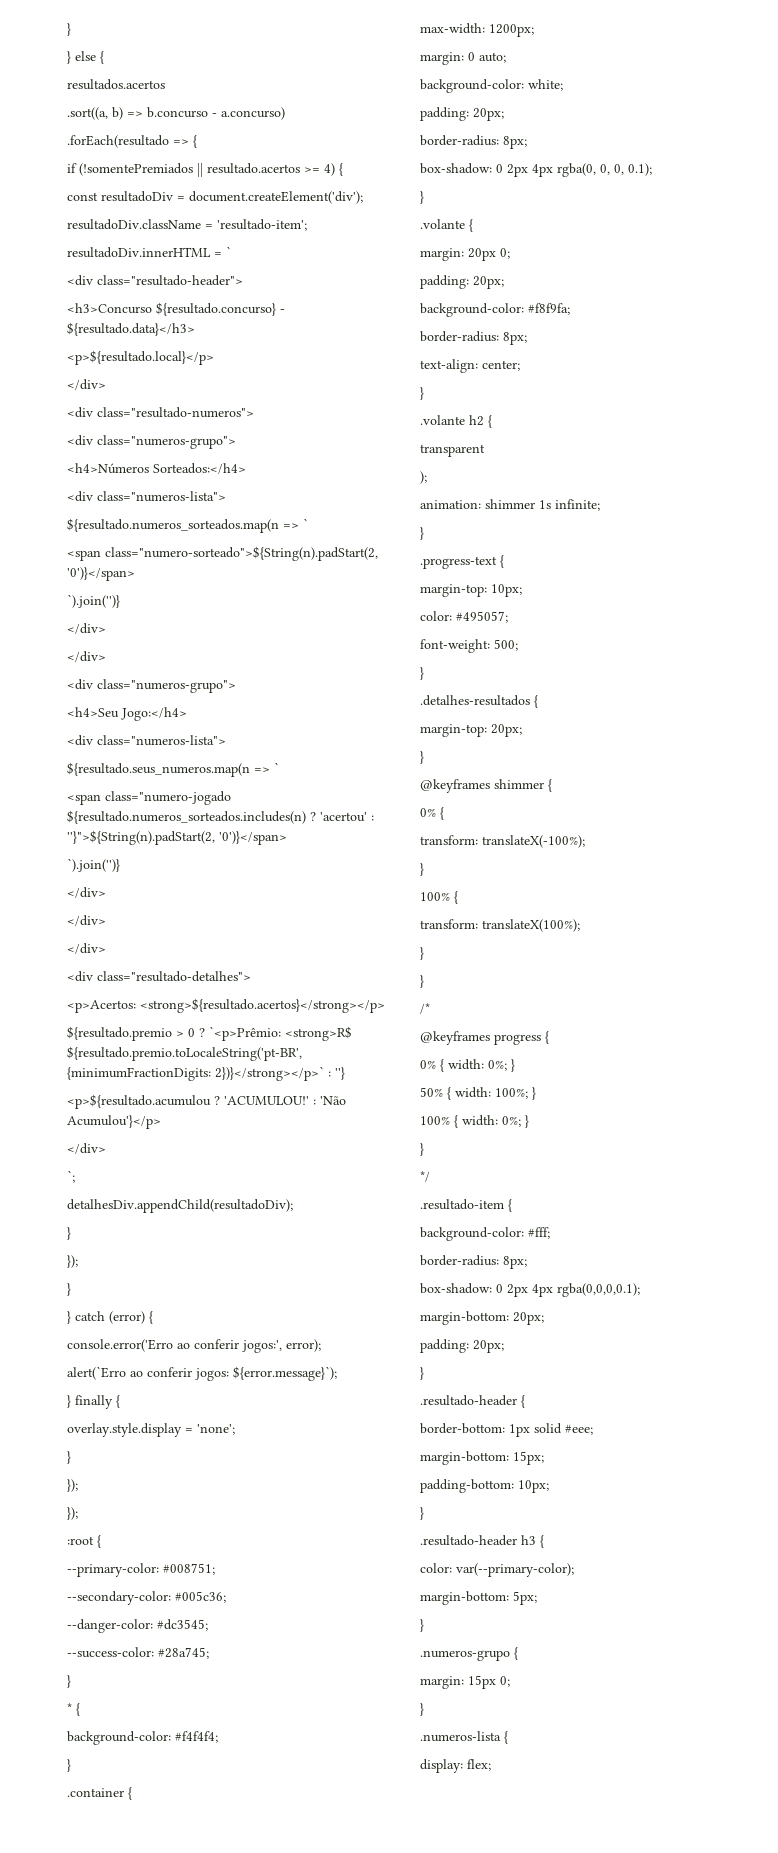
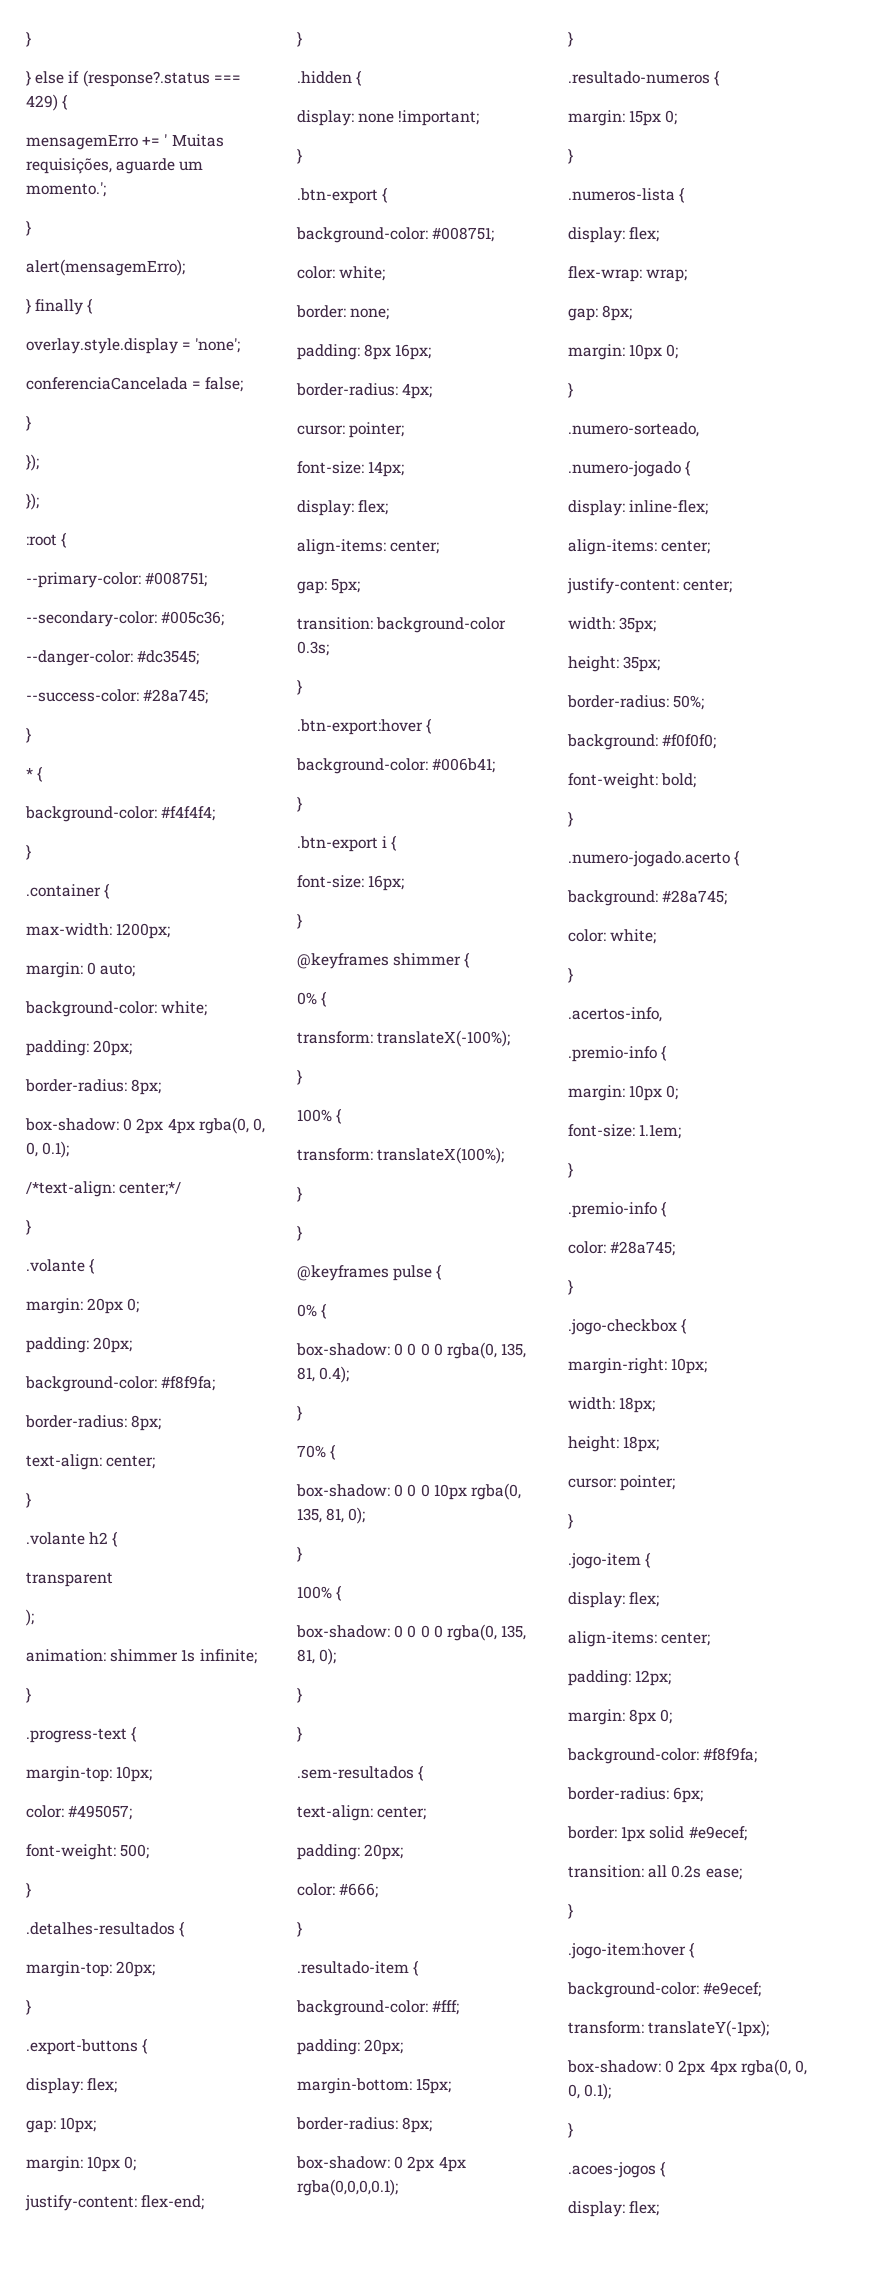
[100,51,104,64] [67,79,165,90] [67,107,285,120] [67,135,197,148] [67,163,343,177] [67,191,363,204] [67,219,307,231] [67,246,231,258] [67,275,243,286] [67,302,285,316] [67,322,195,336] [67,350,214,365] [67,379,106,390] [67,407,254,418] [67,435,236,449] [67,463,246,474] [67,491,226,502] [67,518,308,533] [67,546,378,561] [67,567,135,581] [67,594,120,608] [67,623,106,634] [67,651,106,662] [67,679,236,693] [67,707,187,721] [67,735,226,746] [67,762,279,777] [67,791,231,805] [67,810,374,824] [67,830,287,845] [67,858,120,872] [67,887,106,898] [67,915,106,926] [67,943,106,954] [67,971,251,982] [67,998,385,1013] [67,1026,352,1041] [67,1046,302,1061] [67,1066,345,1081] [67,1094,346,1109] [67,1115,161,1129] [67,1143,106,1154] [67,1170,75,1183] [67,1199,293,1213] [67,1227,71,1240] [67,1255,78,1268] [67,1283,71,1296] [67,1311,153,1324] [67,1339,321,1353] [67,1366,337,1381] { // resultados.acertos // .sort((a, b) => b.concurso - a.concurso) // .forEach(resultado => { // if (!somentePremiados || resultado.acertos >= 4) { // const resultadoDiv = document.createElement('div'); // resultadoDiv.className = 'resultado-item'; // resultadoDiv.innerHTML = ` // <div class="resultado-header"> // <h3>Concurso ${resultado.concurso} - ${resultado.data}</h3> // <p>${resultado.local}</p> // </div> // <div class="resultado-numeros"> // <div class="numeros-grupo"> // <h4>Números Sorteados:</h4> // <div class="numeros-lista"> // ${resultado.numeros_sorteados.map(n => ` // <span class="numero-sorteado">${String(n).padStart(2, '0')}</span> // `).join('')} // </div> // </div> // <div class="numeros-grupo"> // <h4>Seu Jogo:</h4> // <div class="numeros-lista"> // ${resultado.seus_numeros.map(n => ` // <span class="numero-jogado ${resultado.numeros_sorteados.includes(n) ? 'acertou' : ''}">${String(n).padStart(2, '0')}</span> // `).join('')} // </div> // </div> // </div> // <div class="resultado-detalhes"> // <p>Acertos: <strong>${resultado.acertos}</strong></p> // ${resultado.premio > 0 ? `<p>Prêmio: <strong>R$ ${resultado.premio.toLocaleString('pt-BR', {minimumFractionDigits: 2})}</strong></p>` : ''} // <p>${resultado.acumulou ? 'ACUMULOU!' : 'Não Acumulou'}</p> // </div> // `; // detalhesDiv.appendChild(resultadoDiv); // } // }); // } // } catch (error) { // console.error('Erro ao conferir jogos:', error); // alert(`Erro ao conferir jogos: ${error.message}`); -> [68,70,241,87] [26,94,69,111] [26,134,224,150] [26,158,204,174] [26,182,106,197] [26,220,31,236] [26,259,185,276] if (response?.status === 429) { // mensagemErro += ' Muitas requisições, aguarde um momento.'; // } // alert(mensagemErro);
(235, 1429) none -> [26,377,244,392] // conferenciaCancelada = false;
(652, 169) none -> [26,1181,182,1197] // /*text-align: center;*/
(424, 757) none -> [26,2038,149,2055] [26,2078,118,2094] [26,2117,97,2133] [26,2156,137,2172] [25,2195,205,2211] [297,31,302,47] [297,70,363,86] [297,110,480,126] [297,148,302,164] [297,187,389,204] [296,227,495,243] [297,266,386,281] [296,305,390,320] [297,344,432,360] [296,383,433,399] [297,422,405,438] [297,461,405,477] [297,500,389,516] [297,539,440,555] [297,578,361,594] [297,617,507,633] [297,641,329,656] [297,679,302,695] [297,718,433,735] [296,758,496,774] [297,796,302,812] [297,835,398,852] [297,875,405,891] [297,913,302,929] // .export-buttons { // display: flex; // gap: 10px; // margin: 10px 0; // justify-content: flex-end; // } // .hidden { // display: none !important; // } // .btn-export { // background-color: #008751; // color: white; // border: none; // padding: 8px 16px; // border-radius: 4px; // cursor: pointer; // font-size: 14px; // display: flex; // align-items: center; // gap: 5px; // transition: background-color 0.3s; // } // .btn-export:hover { // background-color: #006b41; // } // .btn-export i { // font-size: 16px; // }
[420,1003,430,1014] [420,1031,549,1045] [420,1059,515,1072] [420,1087,536,1100] [420,1115,529,1128] [420,1143,424,1156] [420,1171,430,1182] // /* // @keyframes progress { // 0% { width: 0%; } // 50% { width: 100%; } // 100% { width: 0%; } // } // */ -> [297,1264,443,1281] [297,1303,328,1319] [296,1342,527,1359] [297,1366,350,1383] [297,1405,302,1421] [297,1444,337,1460] [296,1483,521,1500] [297,1507,366,1524] [297,1546,302,1562] [297,1585,343,1601] [296,1624,527,1641] [297,1648,337,1665] [297,1687,302,1703] [297,1726,302,1742] [297,1765,425,1781] [297,1805,427,1821] [297,1844,404,1860] [297,1883,379,1898] [297,1921,302,1937] // @keyframes pulse { // 0% { // box-shadow: 0 0 0 0 rgba(0, 135, 81, 0.4); // } // 70% { // box-shadow: 0 0 0 10px rgba(0, 135, 81, 0); // } // 100% { // box-shadow: 0 0 0 0 rgba(0, 135, 81, 0); // } // } // .sem-resultados { // text-align: center; // padding: 20px; // color: #666; // }
(550, 1233) none -> [297,2039,404,2055] [297,2078,452,2094] // padding: 20px; // margin-bottom: 15px;
[420,1311,544,1325] [420,1339,504,1353] [420,1367,424,1380] [420,1395,525,1408] [420,1423,593,1437] [420,1451,544,1465] [420,1479,549,1493] [420,1507,424,1520] [420,1535,544,1548] [420,1563,574,1577] [420,1591,537,1605] [420,1619,424,1632] [420,1650,510,1661] margin-bottom: 20px; // padding: 20px; // } // .resultado-header { // border-bottom: 1px solid #eee; // margin-bottom: 15px; // padding-bottom: 10px; // } // .resultado-header h3 { // color: var(--primary-color); // margin-bottom: 5px; // } // .numeros-grupo -> [568,31,573,47] [568,71,710,84] } // .resultado-numeros
(491, 1765) none -> [568,266,688,282] [568,305,633,321] [568,344,679,360] [568,382,573,398] [568,422,699,437] [568,460,692,477] [568,500,709,516] [568,539,711,555] [567,578,733,594] [568,617,657,633] [568,656,661,672] [567,695,705,710] [567,734,717,750] [568,773,697,789] [568,811,573,827] [568,850,741,867] [567,890,728,906] [568,929,657,944] [568,967,573,983] [568,1007,662,1022] [568,1045,668,1062] [568,1085,679,1101] [568,1124,682,1139] [568,1162,573,1178] [568,1201,668,1218] [568,1241,676,1256] [568,1279,573,1295] [568,1318,688,1335] [568,1358,708,1374] [568,1397,656,1413] [568,1436,660,1452] [568,1475,676,1491] [568,1513,573,1529] [568,1552,652,1569] [568,1592,660,1608] [568,1631,711,1647] [568,1670,672,1686] [568,1709,673,1725] [567,1748,758,1764] [567,1787,704,1803] [567,1826,747,1842] [568,1865,742,1880] [568,1903,573,1919] [568,1942,696,1959] [567,1982,762,1998] [568,2020,770,2037] [567,2059,807,2076] [568,2083,612,2100] [568,2122,573,2138] [568,2161,667,2178] [568,2201,660,2217] // flex-wrap: wrap; // gap: 8px; // margin: 10px 0; // } // .numero-sorteado, // .numero-jogado { // display: inline-flex; // align-items: center; // justify-content: center; // width: 35px; // height: 35px; // border-radius: 50%; // background: #f0f0f0; // font-weight: bold; // } // .numero-jogado.acerto { // background: #28a745; // color: white; // } // .acertos-info, // .premio-info { // margin: 10px 0; // font-size: 1.1em; // } // .premio-info { // color: #28a745; // } // .jogo-checkbox { // margin-right: 10px; // width: 18px; // height: 18px; // cursor: pointer; // } // .jogo-item { // display: flex; // align-items: center; // padding: 12px; // margin: 8px 0; // background-color: #f8f9fa; // border-radius: 6px; // border: 1px solid #e9ecef; // transition: all 0.2s ease; // } // .jogo-item:hover { // background-color: #e9ecef; // transform: translateY(-1px); // box-shadow: 0 2px 4px rgba(0, 0, 0, 0.1); // } // .acoes-jogos { // display: flex;

